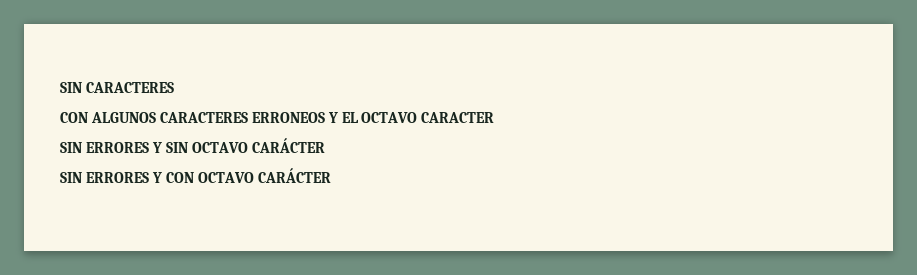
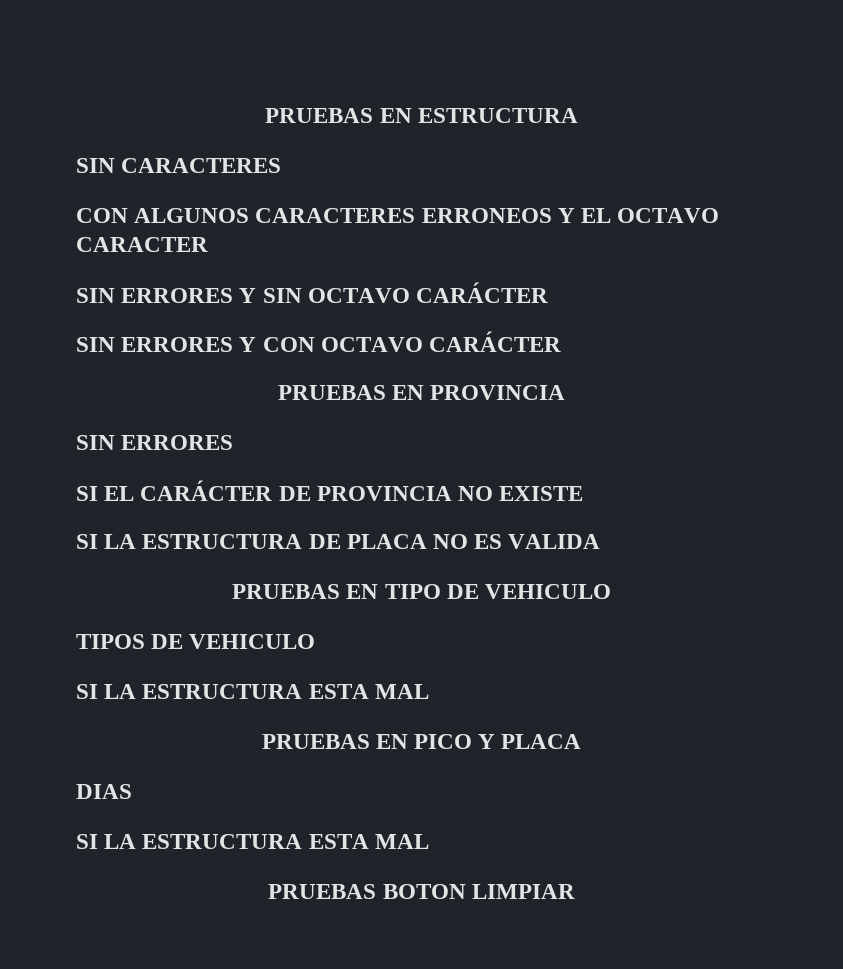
(60, 87) none -> [265,108,578,123] PRUEBAS EN ESTRUCTURA //
(331, 175) none -> [277,385,566,400] [76,435,234,450] [76,480,584,501] [76,534,601,549] [232,584,611,599] [76,634,316,649] [76,684,429,699] [261,734,582,749] [76,784,132,799] [76,834,429,849] [268,884,575,899] // PRUEBAS EN PROVINCIA // SIN ERRORES // SI EL CARÁCTER DE PROVINCIA NO EXISTE // SI LA ESTRUCTURA DE PLACA NO ES VALIDA // PRUEBAS EN TIPO DE VEHICULO // TIPOS DE VEHICULO // SI LA ESTRUCTURA ESTA MAL // PRUEBAS EN PICO Y PLACA // DIAS // SI LA ESTRUCTURA ESTA MAL // PRUEBAS BOTON LIMPIAR

